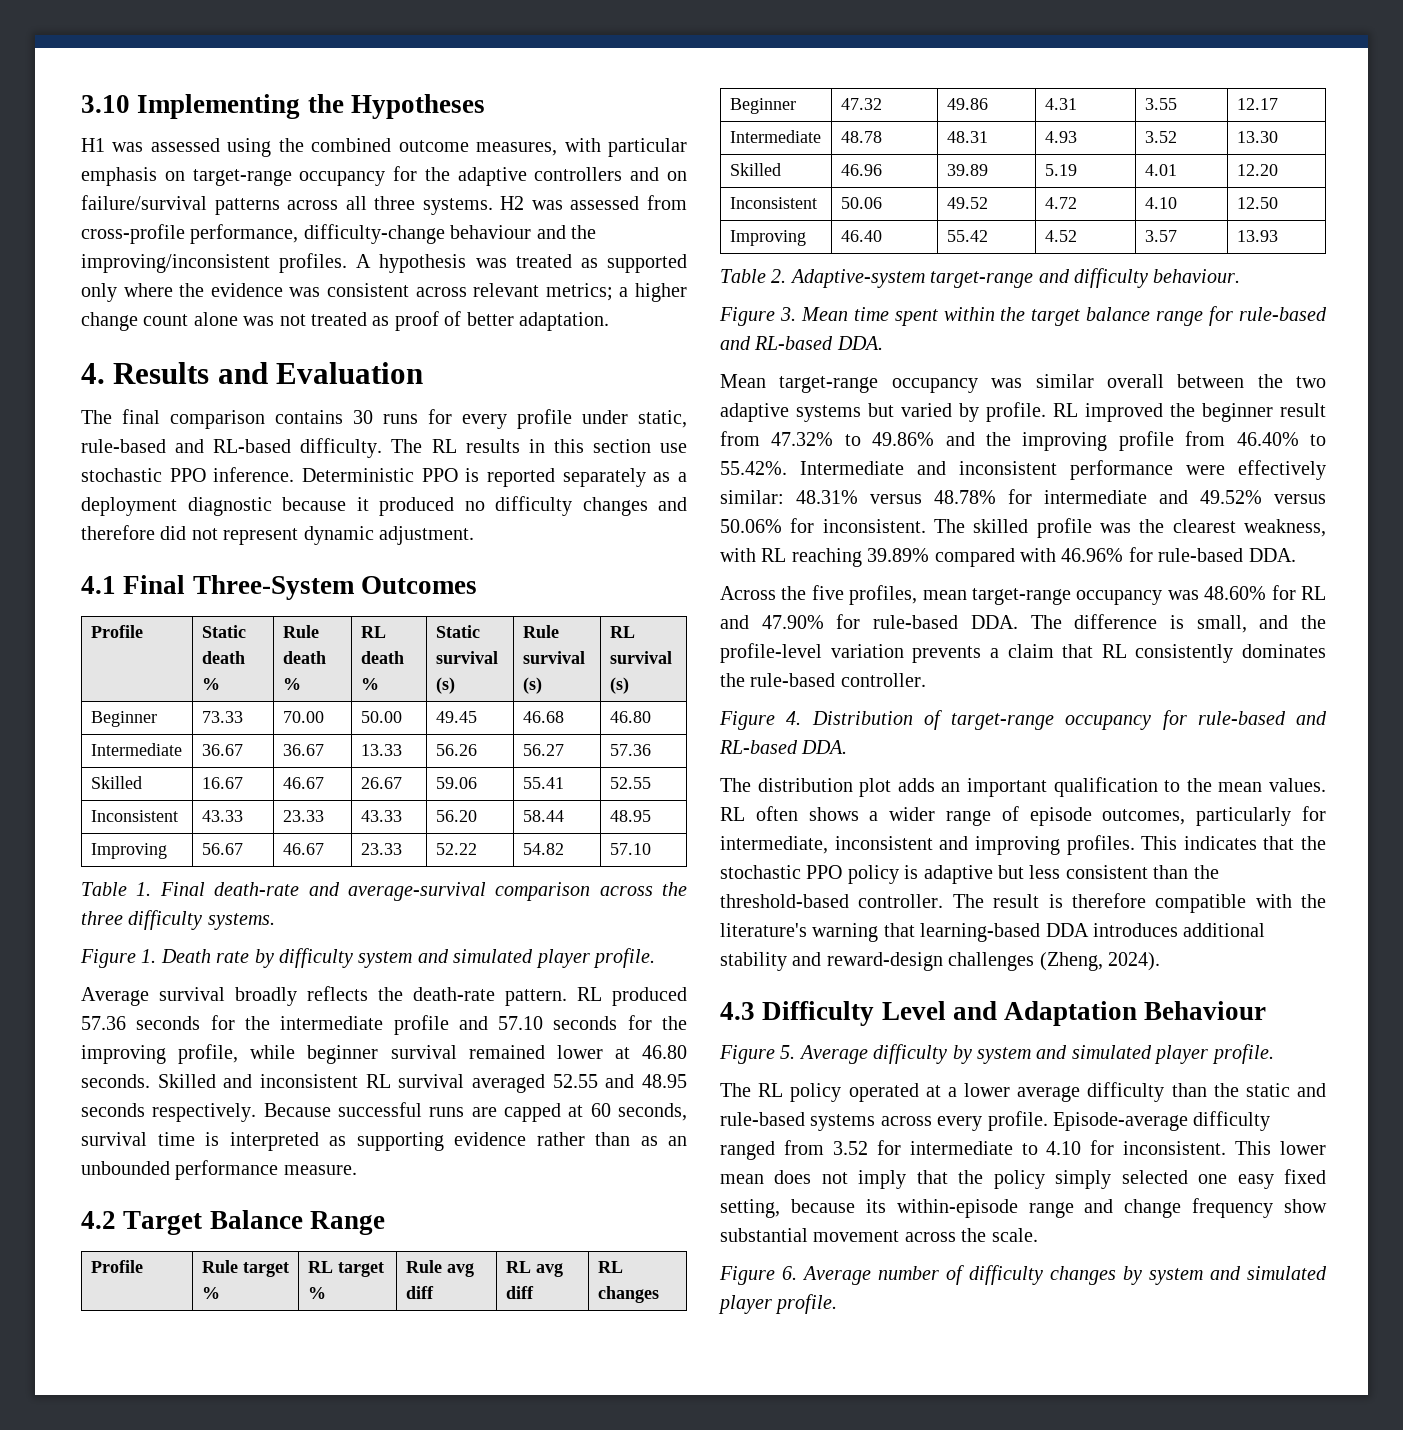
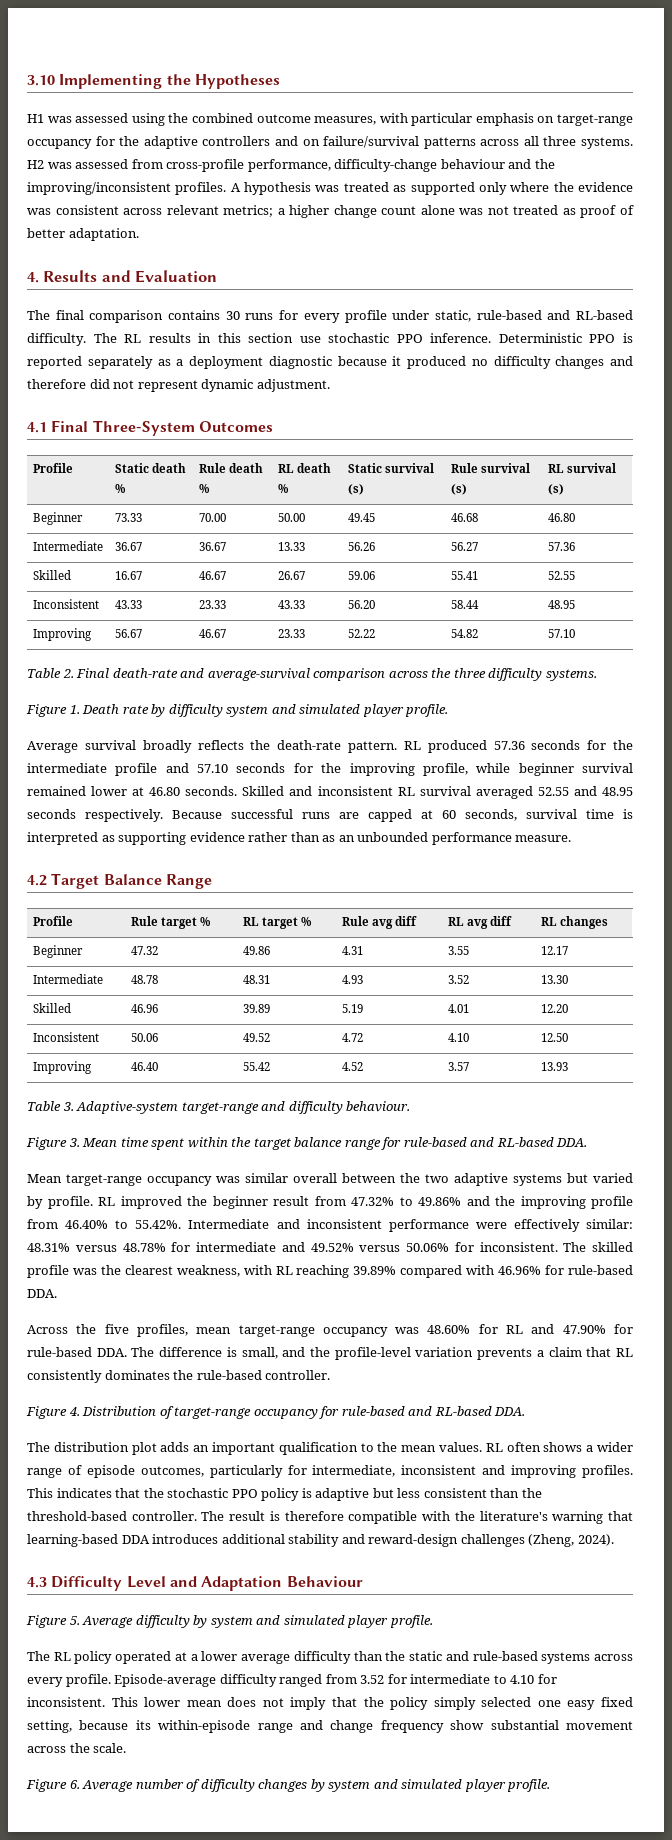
[136,882,152,896] 1. -> [62,669,74,678] 2.
[771,269,787,283] 2. -> [62,1102,74,1111] 3.

